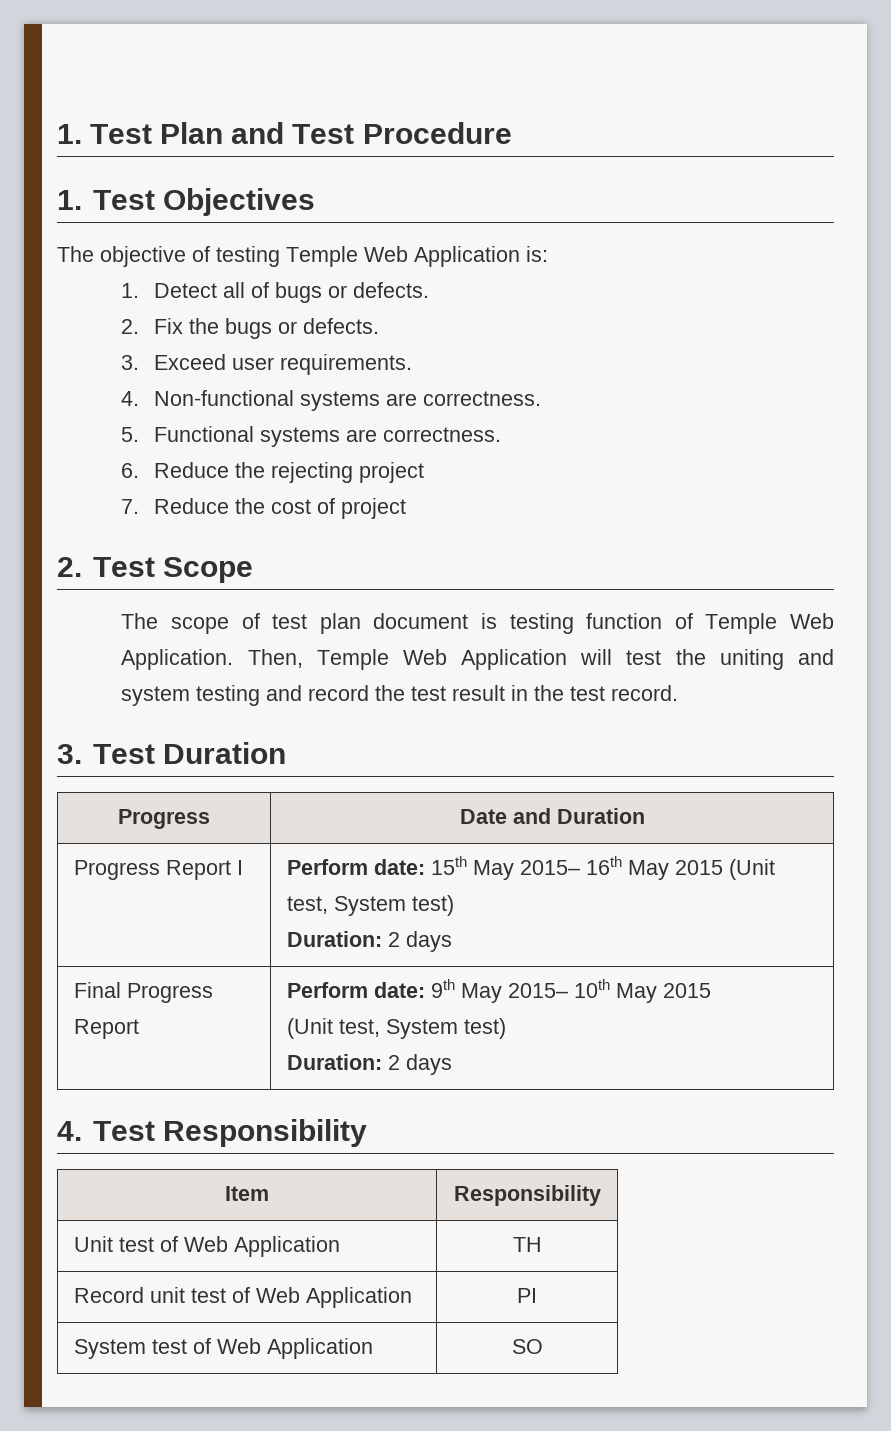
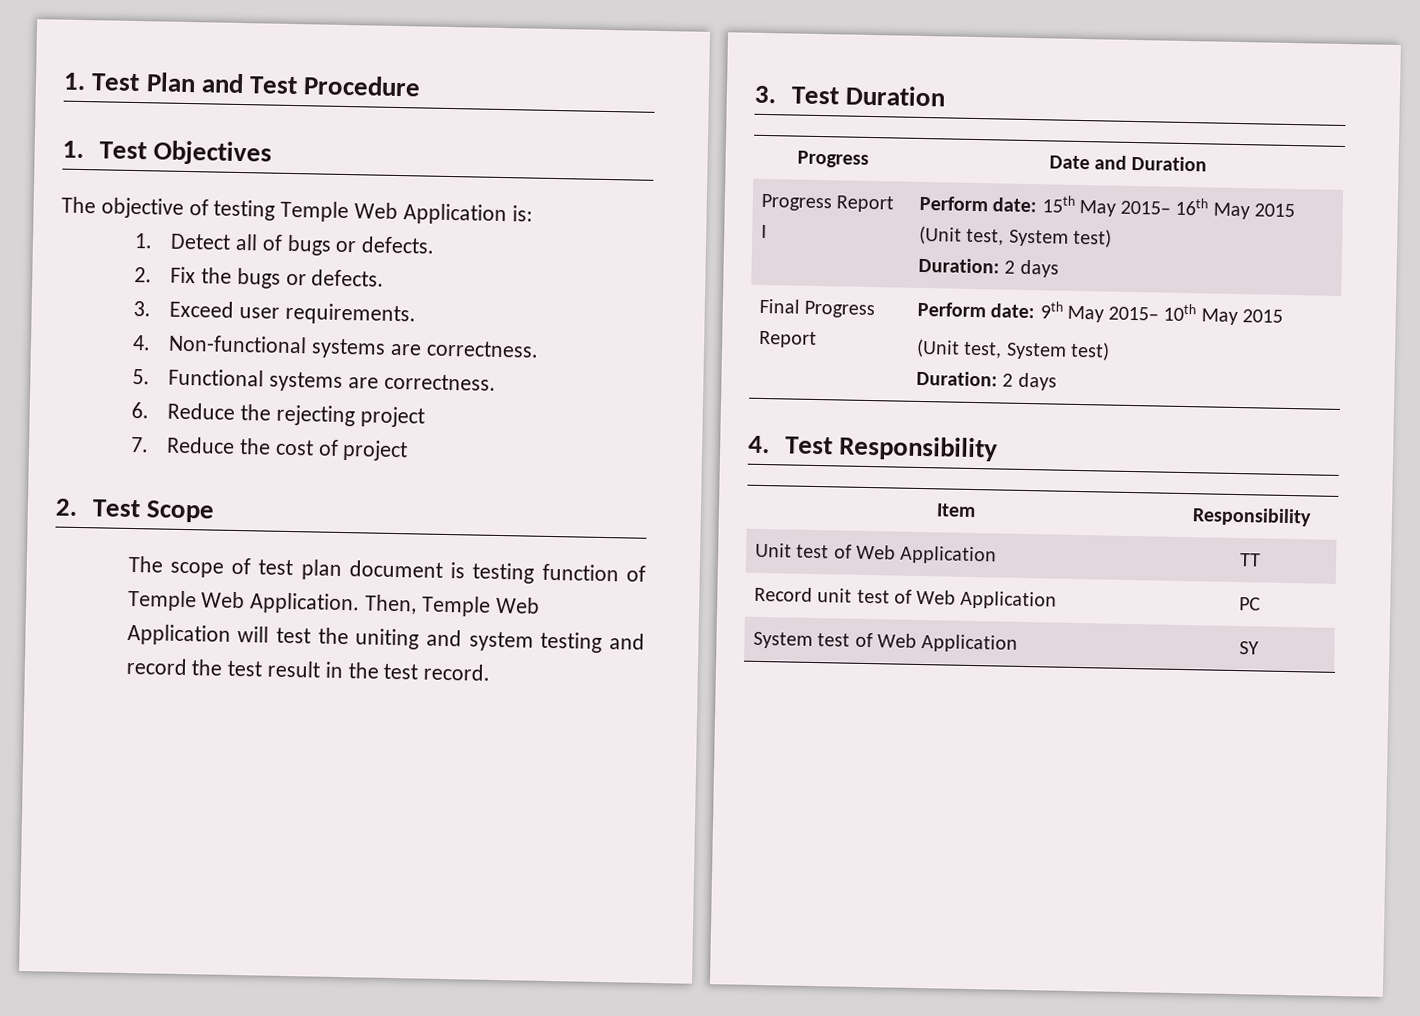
[512,1237,542,1252] TH -> [1239,553,1261,567] TT
[517,1288,537,1303] PI -> [1238,597,1261,611] PC
[511,1339,543,1354] SO -> [1238,641,1259,655] SY

